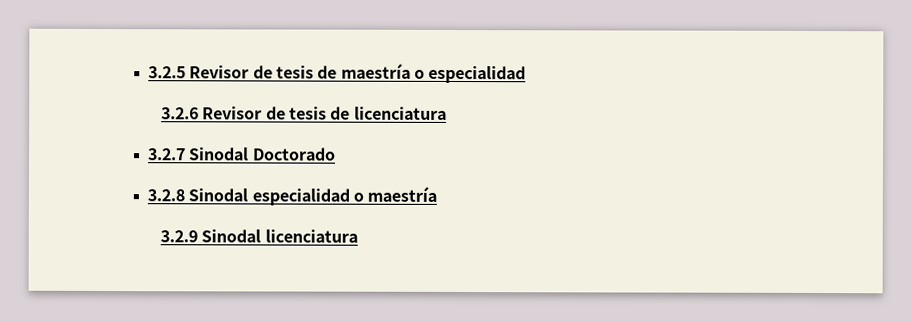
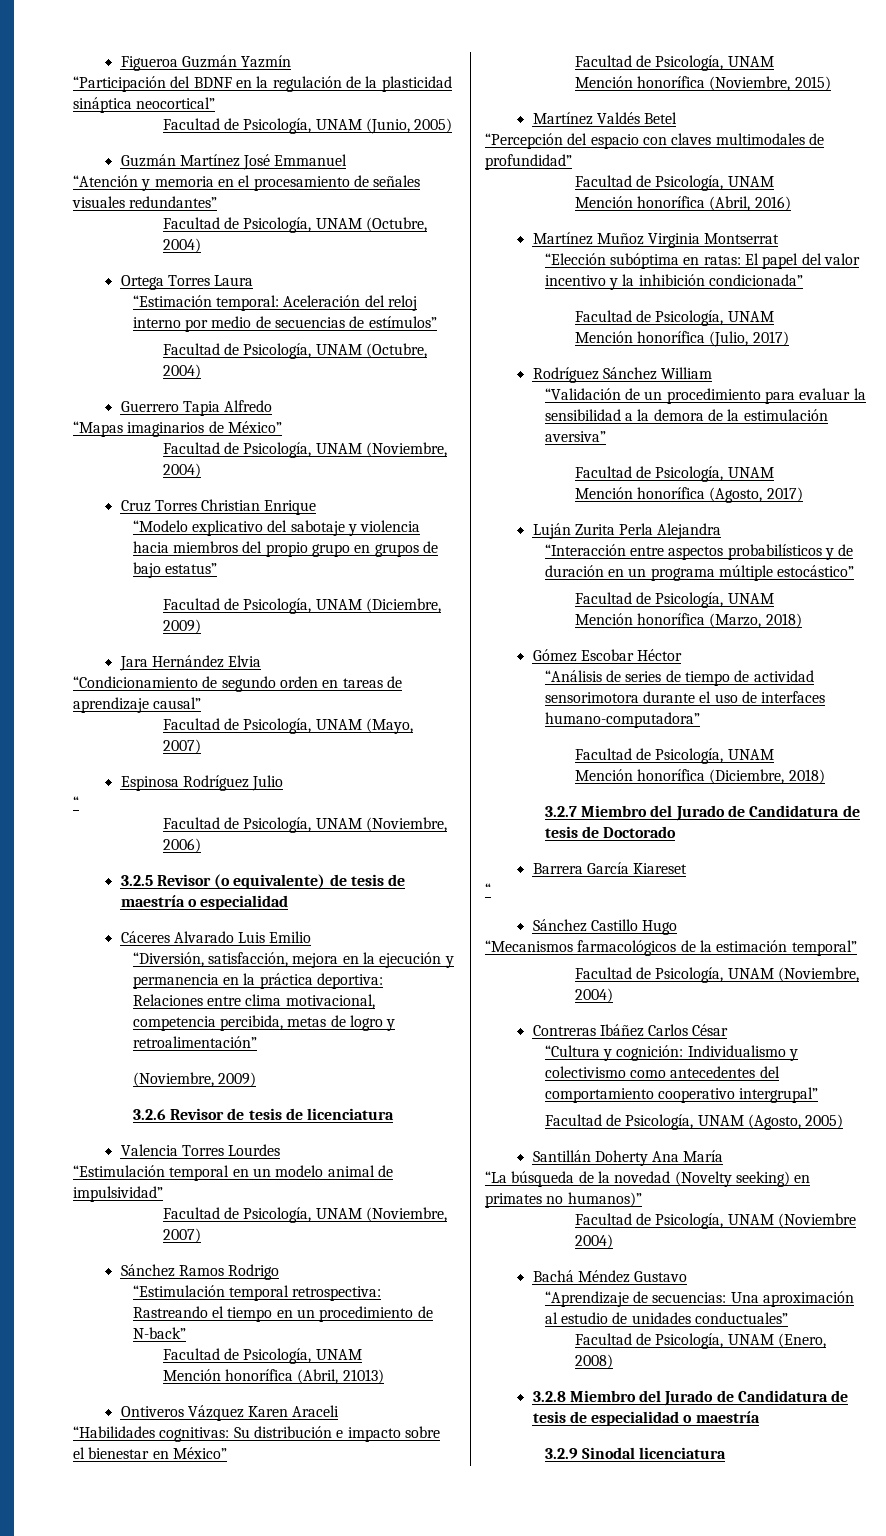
[148,65,250,79] 3.2.5 Revisor -> [120,55,292,71] [73,76,452,92] [73,97,216,113] [162,118,453,134] [120,154,348,170] [73,175,421,191] [72,196,218,208] [162,217,427,233] [162,238,201,253] [120,275,254,290] [132,295,418,311] [132,316,437,332] [162,343,427,359] [162,364,201,379] [120,400,273,416] [73,421,282,437] [162,442,447,458] [162,463,201,478] [120,499,317,515] [132,520,421,536] [132,541,439,557] [132,562,218,578] [162,598,441,614] [162,619,201,634] [119,655,262,671] [73,676,402,692] [73,697,202,713] [162,718,413,734] [162,739,201,754] [120,775,284,791] [73,796,79,808] [162,817,447,833] [162,838,201,853] [120,874,326,889] Figueroa Guzmán Yazmín // “Participación del BDNF en la regulación de la plasticidad sináptica neocortical” // Facultad de Psicología, UNAM (Junio, 2005) // Guzmán Martínez José Emmanuel // “Atención y memoria en el procesamiento de señales visuales redundantes” // Facultad de Psicología, UNAM (Octubre, 2004) // Ortega Torres Laura // “Estimación temporal: Aceleración del reloj interno por medio de secuencias de estímulos” // Facultad de Psicología, UNAM (Octubre, 2004) // Guerrero Tapia Alfredo // “Mapas imaginarios de México” // Facultad de Psicología, UNAM (Noviembre, 2004) // Cruz Torres Christian Enrique // “Modelo explicativo del sabotaje y violencia hacia miembros del propio grupo en grupos de bajo estatus” // Facultad de Psicología, UNAM (Diciembre, 2009) // Jara Hernández Elvia // “Condicionamiento de segundo orden en tareas de aprendizaje causal” // Facultad de Psicología, UNAM (Mayo, 2007) // Espinosa Rodríguez Julio // “ // Facultad de Psicología, UNAM (Noviembre, 2006) // 3.2.5 Revisor (o equivalente)
(527, 74) none -> [120,931,312,943] [132,952,454,968] [132,973,384,989] [132,994,375,1009] [132,1015,396,1031] [132,1036,257,1048] [132,1072,257,1087] // Cáceres Alvarado Luis Emilio // “Diversión, satisfacción, mejora en la ejecución y permanencia en la práctica deportiva: Relaciones entre clima motivacional, competencia percibida, metas de logro y retroalimentación” // (Noviembre, 2009)
[148,147,336,161] [147,188,249,202] 3.2.7 Sinodal Doctorado // 3.2.8 Sinodal -> [120,1144,281,1156] [73,1165,393,1181] [73,1186,163,1202] [162,1207,447,1223] [162,1228,201,1243] [120,1264,280,1280] [132,1285,382,1301] [132,1306,433,1322] [132,1327,186,1339] [162,1348,362,1364] [162,1369,384,1384] [120,1405,340,1421] [73,1426,440,1442] [73,1447,227,1459] [574,55,774,71] [574,76,831,91] [532,112,678,125] [485,133,824,149] [485,154,572,170] [574,175,774,191] [574,196,791,211] [532,232,780,248] [544,253,861,269] [544,274,804,290] [574,310,774,326] [574,331,789,347] [532,367,713,383] [544,388,866,404] [544,409,828,421] [544,431,606,442] [574,466,774,482] [574,487,803,503] [532,523,722,539] [544,544,854,560] [544,565,855,581] [574,592,774,608] [574,613,802,628] [532,649,683,662] [544,670,814,686] [544,691,826,703] [544,712,700,728] [574,748,774,764] [574,769,825,784] [544,805,860,821] [544,826,677,838] [532,862,688,874] [485,883,491,895] [532,919,678,935] [485,940,857,956] [574,967,859,983] [574,988,613,1003] [532,1024,729,1037] [544,1045,799,1061] [544,1066,780,1078] [544,1087,819,1103] [544,1114,844,1130] [532,1150,724,1166] [485,1171,811,1187] [485,1192,642,1208] [574,1213,856,1229] [574,1234,613,1249] [532,1270,688,1283] [544,1291,855,1307] [544,1312,789,1324] [574,1333,826,1349] [574,1354,613,1369] [532,1390,849,1406] [532,1411,587,1423] Valencia Torres Lourdes // “Estimulación temporal en un modelo animal de impulsividad” // Facultad de Psicología, UNAM (Noviembre, 2007) // Sánchez Ramos Rodrigo // “Estimulación temporal retrospectiva: Rastreando el tiempo en un procedimiento de N-back” // Facultad de Psicología, UNAM // Mención honorífica (Abril, 21013) // Ontiveros Vázquez Karen Araceli // “Habilidades cognitivas: Su distribución e impacto sobre el bienestar en México” // Facultad de Psicología, UNAM // Mención honorífica (Noviembre, 2015) // Martínez Valdés Betel // “Percepción del espacio con claves multimodales de profundidad” // Facultad de Psicología, UNAM // Mención honorífica (Abril, 2016) // Martínez Muñoz Virginia Montserrat // “Elección subóptima en ratas: El papel del valor incentivo y la inhibición condicionada” // Facultad de Psicología, UNAM // Mención honorífica (Julio, 2017) // Rodríguez Sánchez William // “Validación de un procedimiento para evaluar la sensibilidad a la demora de la estimulación aversiva” // Facultad de Psicología, UNAM // Mención honorífica (Agosto, 2017) // Luján Zurita Perla Alejandra // “Interacción entre aspectos probabilísticos y de duración en un programa múltiple estocástico” // Facultad de Psicología, UNAM // Mención honorífica (Marzo, 2018) // Gómez Escobar Héctor // “Análisis de series de tiempo de actividad sensorimotora durante el uso de interfaces humano-computadora” // Facultad de Psicología, UNAM // Mención honorífica (Diciembre, 2018) // 3.2.7 Miembro del Jurado de Candidatura de tesis de Doctorado // Barrera García Kiareset // “ // Sánchez Castillo Hugo // “Mecanismos farmacológicos de la estimación temporal” // Facultad de Psicología, UNAM (Noviembre, 2004) // Contreras Ibáñez Carlos César // “Cultura y cognición: Individualismo y colectivismo como antecedentes del comportamiento cooperativo intergrupal” // Facultad de Psicología, UNAM (Agosto, 2005) // Santillán Doherty Ana María // “La búsqueda de la novedad (Novelty seeking) en primates no humanos)” // Facultad de Psicología, UNAM (Noviembre 2004) // Bachá Méndez Gustavo // “Aprendizaje de secuencias: Una aproximación al estudio de unidades conductuales” // Facultad de Psicología, UNAM (Enero, 2008) // 3.2.8 Miembro del Jurado de Candidatura de tesis de

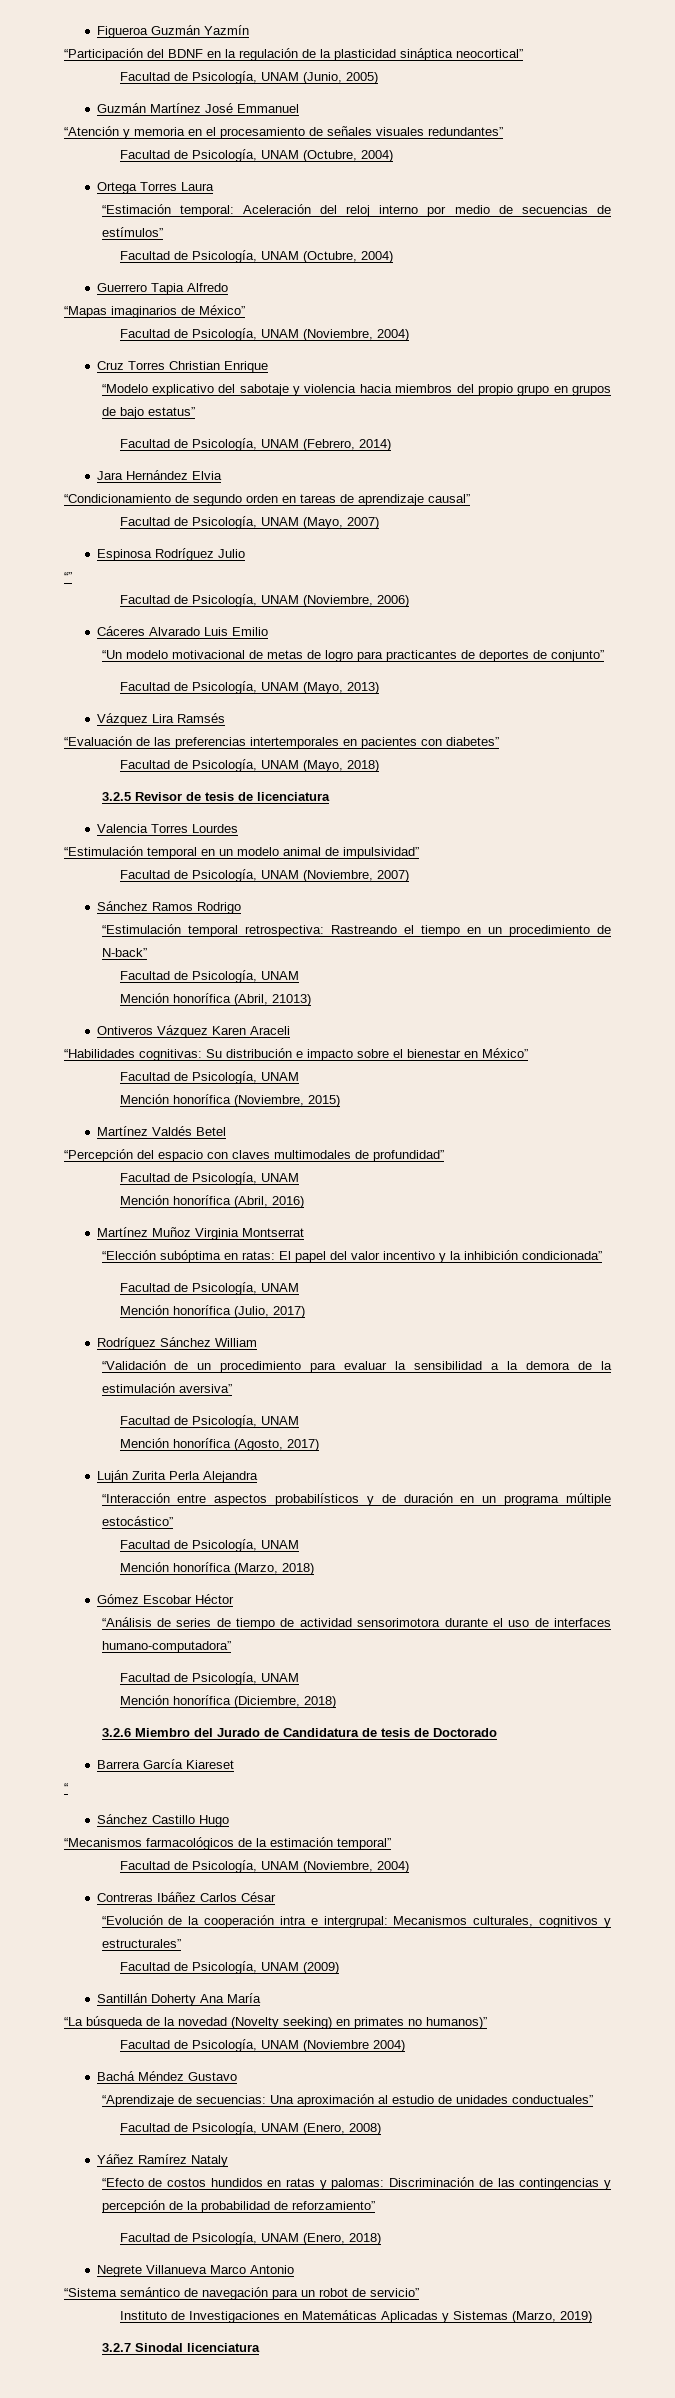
[365,598,441,613] [162,619,201,634] (Diciembre, 2009) -> [303,439,392,451] (Febrero, 2014)
[73,796,79,808] “ -> [64,572,72,581] “”
[120,874,406,889] [120,895,289,910] [120,931,312,943] [132,952,454,968] [132,973,384,989] [132,994,375,1009] [132,1015,396,1031] [132,1036,257,1048] [132,1072,257,1087] [132,1109,166,1120] 3.2.5 Revisor (o equivalente) de tesis de maestría o especialidad // Cáceres Alvarado Luis Emilio // “Diversión, satisfacción, mejora en la ejecución y permanencia en la práctica deportiva: Relaciones entre clima motivacional, competencia percibida, metas de logro y retroalimentación” // (Noviembre, 2009) // 3.2.6 -> [97,626,269,636] [101,650,604,662] [120,681,380,694] [97,713,226,726] [64,736,499,749] [120,759,380,772] [101,792,131,801] Cáceres Alvarado Luis Emilio // “Un modelo motivacional de metas de logro para practicantes de deportes de conjunto” // Facultad de Psicología, UNAM (Mayo, 2013) // Vázquez Lira Ramsés // “Evaluación de las preferencias intertemporales en pacientes con diabetes” // Facultad de Psicología, UNAM (Mayo, 2018) // 3.2.5
[544,806,577,817] 3.2.7 -> [101,1728,131,1737] 3.2.6
[544,1045,799,1061] [544,1066,780,1078] [544,1087,819,1103] [544,1114,844,1130] “Cultura y cognición: Individualismo y colectivismo como antecedentes del comportamiento cooperativo intergrupal” // Facultad de Psicología, UNAM (Agosto, 2005) -> [101,1915,611,1928] [101,1939,181,1948] [120,1961,340,1974] “Evolución de la cooperación intra e intergrupal: Mecanismos culturales, cognitivos y estructurales” // Facultad de Psicología, UNAM (2009)
[532,1390,849,1406] [532,1411,760,1426] [544,1448,578,1459] 3.2.8 Miembro del Jurado de Candidatura de tesis de especialidad o maestría // 3.2.9 -> [97,2154,229,2167] [101,2177,611,2190] [101,2200,375,2213] [120,2232,382,2245] [97,2265,295,2277] [64,2287,419,2300] [120,2310,593,2323] [101,2343,131,2352] Yáñez Ramírez Nataly // “Efecto de costos hundidos en ratas y palomas: Discriminación de las contingencias y percepción de la probabilidad de reforzamiento” // Facultad de Psicología, UNAM (Enero, 2018) // Negrete Villanueva Marco Antonio // “Sistema semántico de navegación para un robot de servicio” // Instituto de Investigaciones en Matemáticas Aplicadas y Sistemas (Marzo, 2019) // 3.2.7

